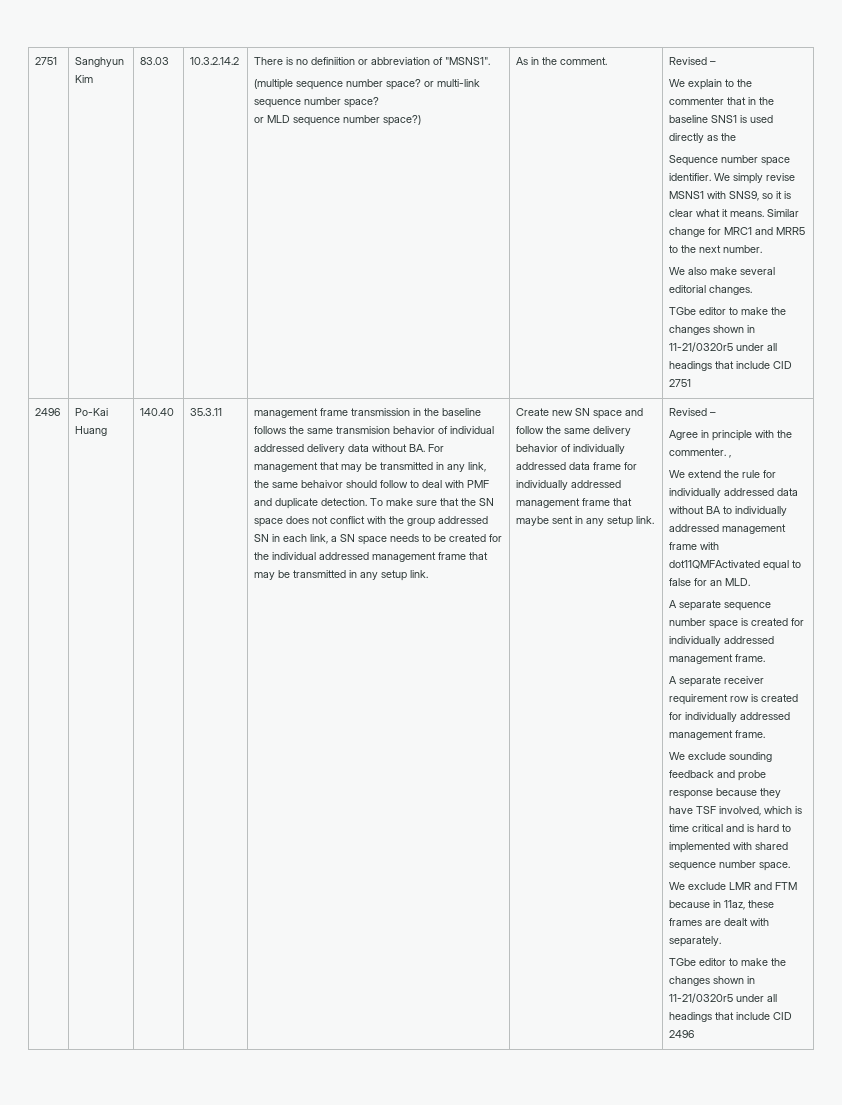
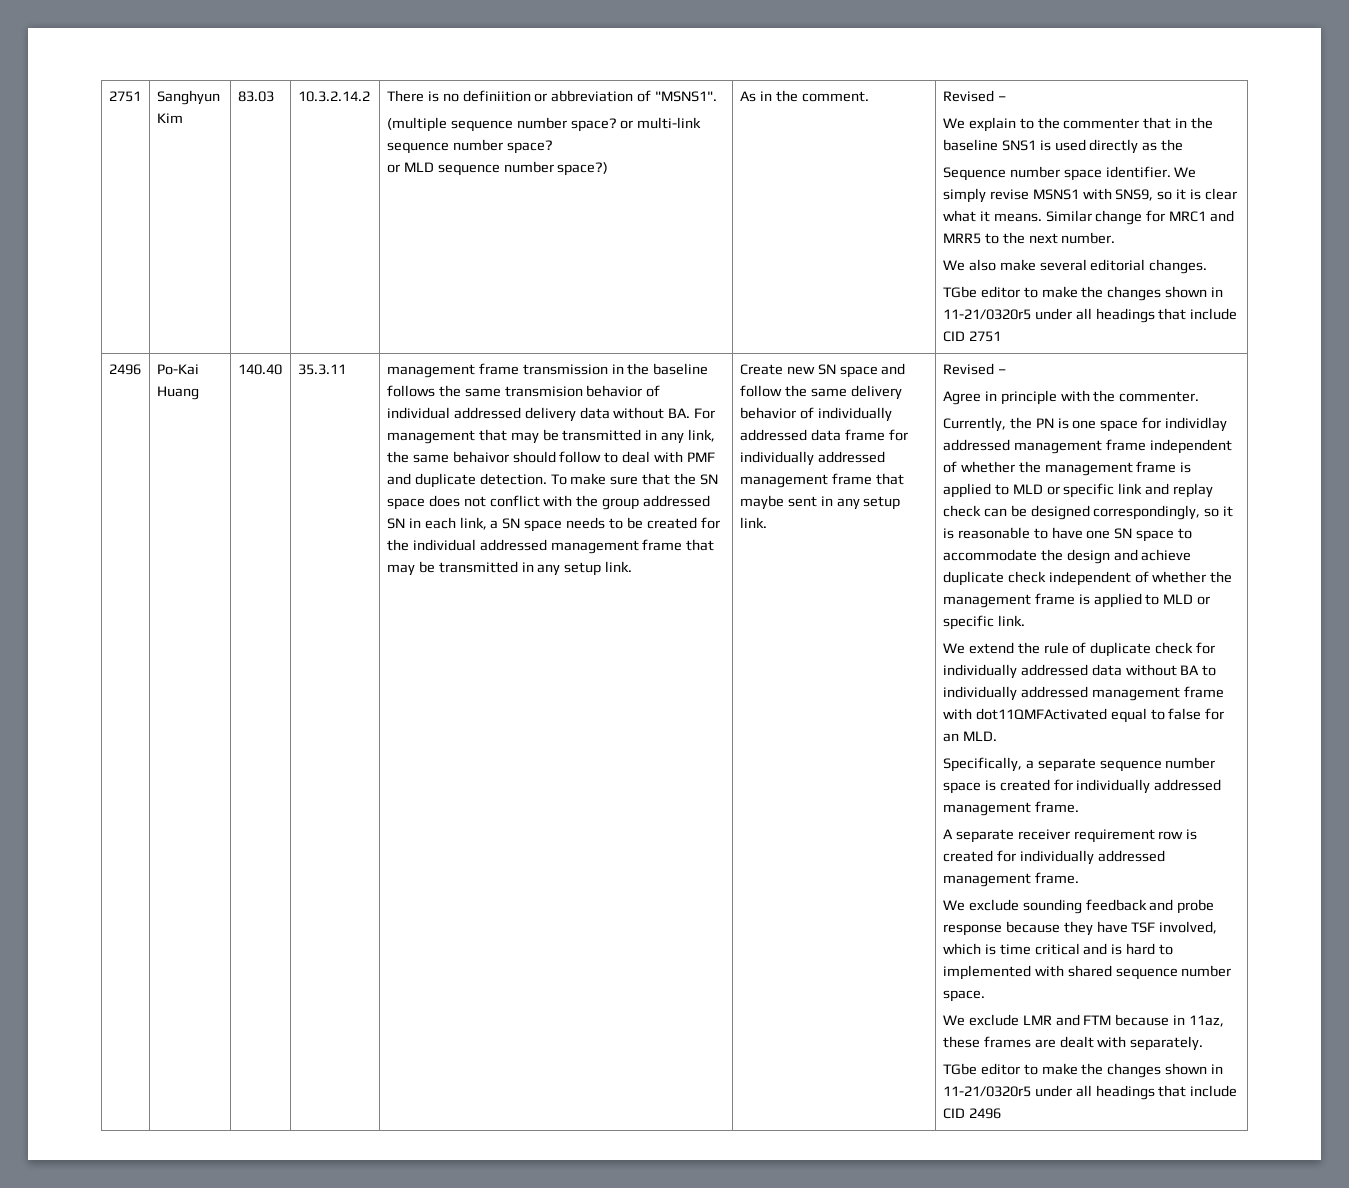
[729,455,732,458] , -> [942,417,1228,432] [942,439,1232,454] [942,461,1192,476] [942,483,1214,498] [942,505,1234,520] [942,527,1193,542] [942,549,1192,564] [942,571,1233,586] [942,593,1211,608] [942,615,1025,630] // Currently, the PN is one space for individlay addressed management frame independent of whether the management frame is applied to MLD or specific link and replay check can be designed correspondingly, so it is reasonable to have one SN space to accommodate the design and achieve duplicate check independent of whether the management frame is applied to MLD or specific link.
(761, 474) none -> [1072,642,1194,657] of duplicate check
[669,600,678,608] A -> [942,757,1034,772] Specifically, a

